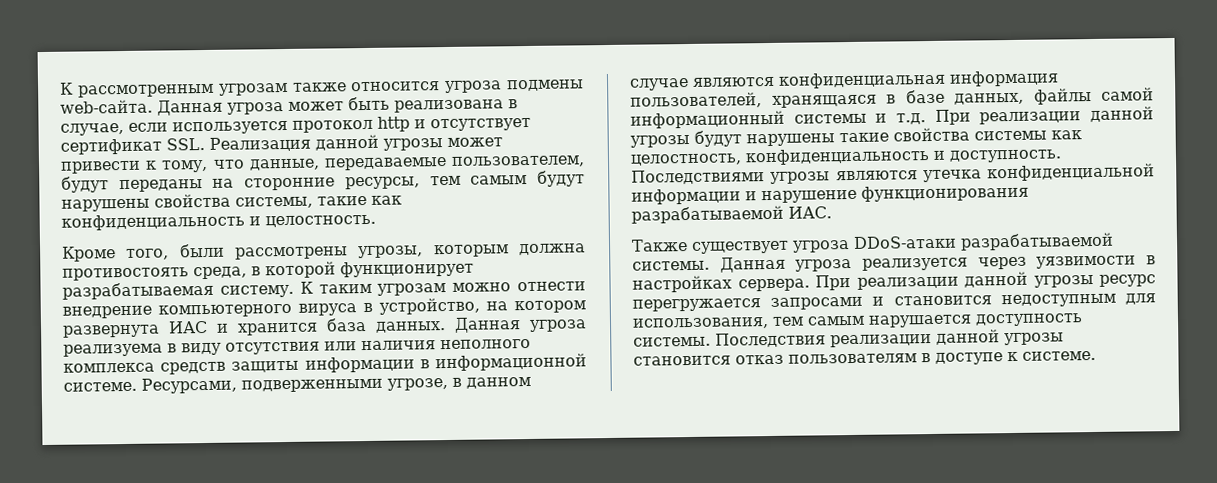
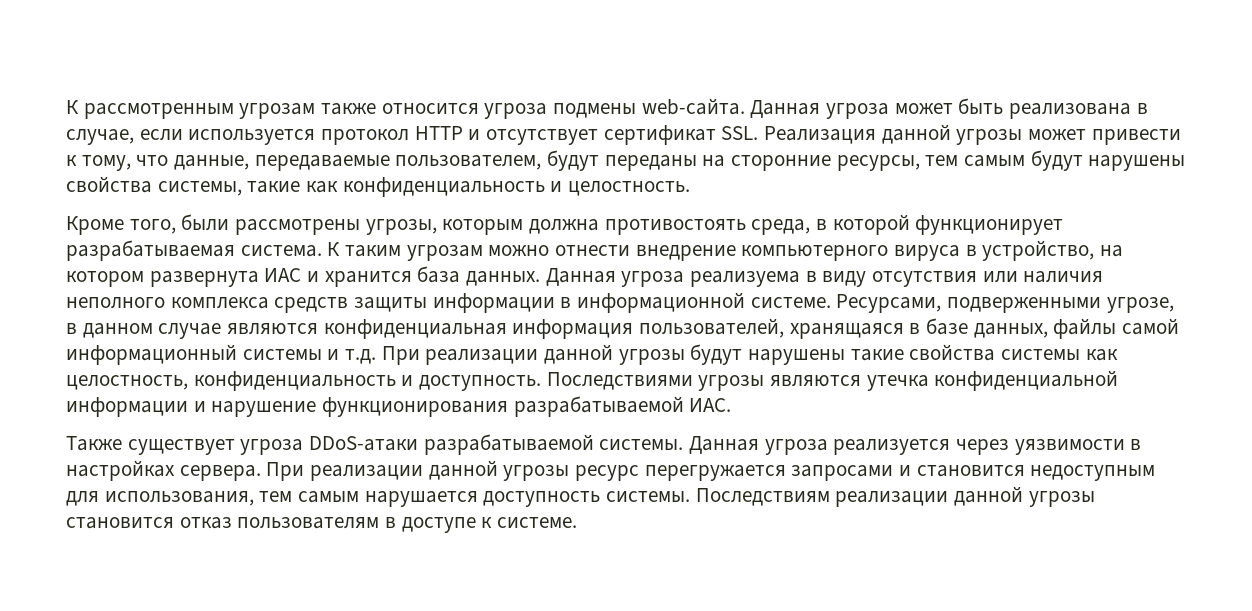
[377,116,410,132] http -> [414,126,463,140] HTTP
[219,284,294,298] систему. -> [240,245,322,257] система.
[715,332,826,348] Последствия -> [695,488,830,506] Последствиям

